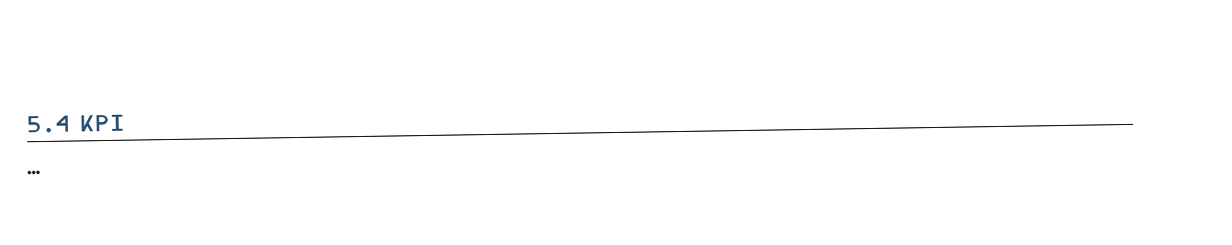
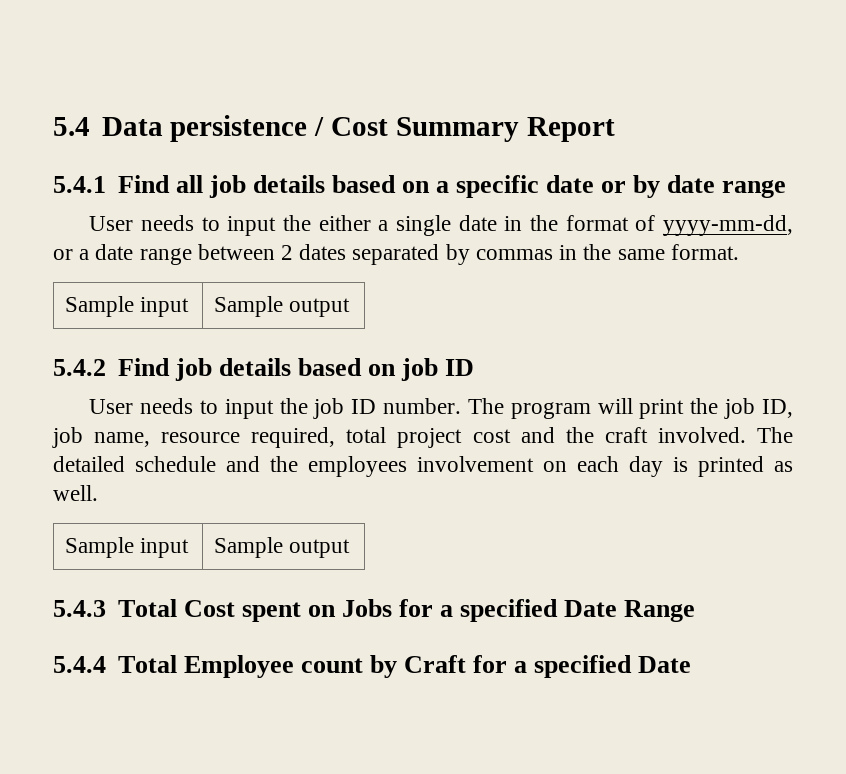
[78,114,126,132] [27,170,41,175] KPI // … -> [101,115,615,142] [53,175,786,198] [89,215,794,236] [53,244,739,265] [64,296,190,317] [213,296,351,317] [53,358,474,381] [89,398,794,419] [52,427,793,448] [53,456,793,477] [53,485,98,501] [64,537,190,558] [213,537,351,558] [53,599,695,622] [53,655,691,678] Data persistence / Cost Summary Report // 5.4.1 Find all job details based on a specific date or by date range // User needs to input the either a single date in the format of yyyy-mm-dd, or a date range between 2 dates separated by commas in the same format. // Sample input | Sample output // 5.4.2 Find job details based on job ID // User needs to input the job ID number. The program will print the job ID, job name, resource required, total project cost and the craft involved. The detailed schedule and the employees involvement on each day is printed as well. // Sample input | Sample output // 5.4.3 Total Cost spent on Jobs for a specified Date Range // 5.4.4 Total Employee count by Craft for a specified Date

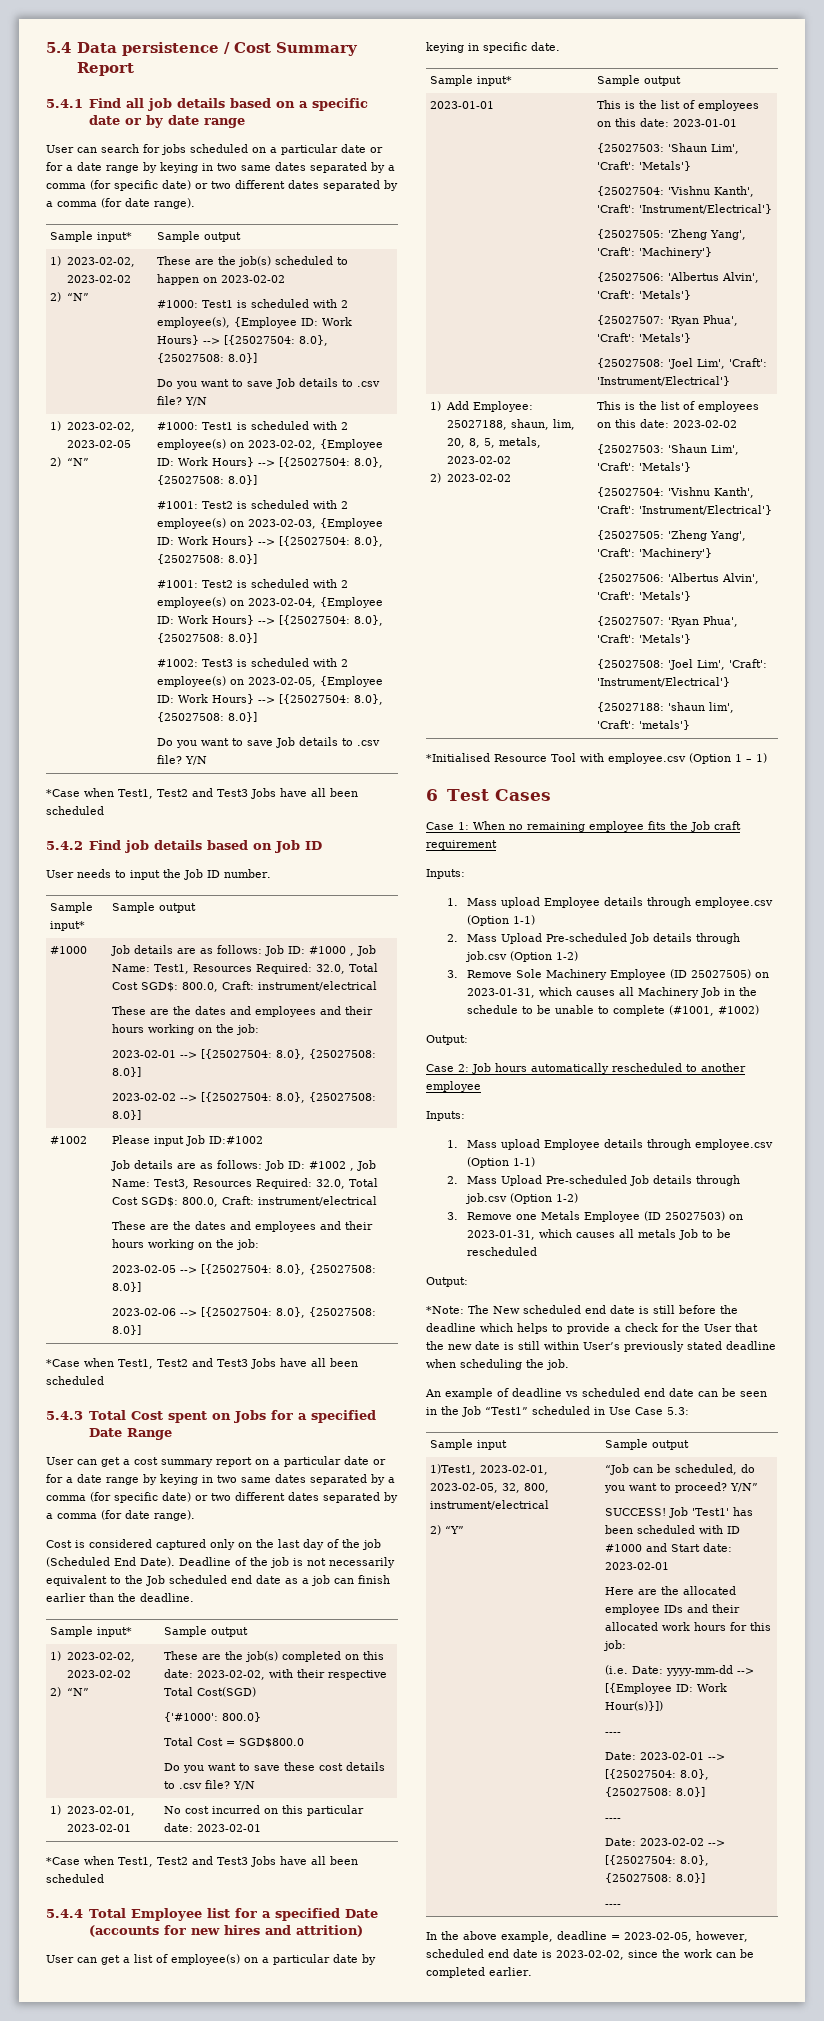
[140,215,794,236] [53,244,739,265] [64,296,190,317] [213,296,351,317] needs to input the either a single date in the format of yyyy-mm-dd, or a date range between 2 dates separated by commas in the same format. // Sample input | Sample output -> [77,144,383,155] [46,162,395,173] [46,180,398,191] [46,198,195,209] [50,231,133,242] [157,231,242,242] [50,256,135,267] [66,275,131,283] [50,292,89,302] [157,256,349,267] [157,274,286,285] [157,299,349,308] [157,317,353,328] [157,335,329,346] [157,353,258,363] [157,378,381,389] [157,396,208,406] [50,421,135,432] [66,440,131,448] [50,457,89,467] [157,421,349,430] [157,439,384,450] [157,457,384,468] [157,475,258,485] [157,500,349,509] [157,518,384,529] [157,536,384,547] [157,554,258,564] [157,579,349,588] [157,597,384,608] [157,615,384,626] [157,633,258,643] [157,658,349,667] [157,676,384,687] [157,694,384,705] [157,712,258,722] [157,737,381,748] [157,755,208,765] [46,788,358,799] [46,806,104,815] can search for jobs scheduled on a particular date or for a date range by keying in two same dates separated by a comma (for specific date) or two different dates separated by a comma (for date range). // Sample input* | Sample output // 1) 2023-02-02, 2023-02-02 // 2) “N” | These are the job(s) scheduled to happen on 2023-02-02 // #1000: Test1 is scheduled with 2 employee(s), {Employee ID: Work Hours} --> [{25027504: 8.0}, {25027508: 8.0}] // Do you want to save Job details to .csv file? Y/N // 1) 2023-02-02, 2023-02-05 // 2) “N” | #1000: Test1 is scheduled with 2 employee(s) on 2023-02-02, {Employee ID: Work Hours} --> [{25027504: 8.0}, {25027508: 8.0}] // #1001: Test2 is scheduled with 2 employee(s) on 2023-02-03, {Employee ID: Work Hours} --> [{25027504: 8.0}, {25027508: 8.0}] // #1001: Test2 is scheduled with 2 employee(s) on 2023-02-04, {Employee ID: Work Hours} --> [{25027504: 8.0}, {25027508: 8.0}] // #1002: Test3 is scheduled with 2 employee(s) on 2023-02-05, {Employee ID: Work Hours} --> [{25027504: 8.0}, {25027508: 8.0}] // Do you want to save Job details to .csv file? Y/N // *Case when Test1, Test2 and Test3 Jobs have all been scheduled
[400,358,438,381] job -> [274,840,300,853] Job
[313,398,345,419] job -> [184,869,203,880] Job
[467,398,794,419] [52,427,793,448] [53,456,793,477] [53,485,98,501] [64,537,190,558] [213,537,351,558] The program will print the job ID, job name, resource required, total project cost and the craft involved. The detailed schedule and the employees involvement on each day is printed as well. // Sample input | Sample output -> [50,902,94,913] [50,921,86,931] [112,902,197,913] [50,946,88,954] [111,945,377,956] [112,963,379,974] [112,981,378,992] [112,1006,374,1017] [112,1024,260,1035] [112,1049,377,1060] [112,1067,142,1077] [112,1092,377,1103] [112,1110,142,1120] [50,1136,88,1144] [112,1135,264,1146] [111,1160,377,1171] [112,1178,379,1189] [112,1196,378,1207] [112,1221,374,1232] [112,1239,260,1250] [112,1264,377,1275] [112,1282,142,1292] [112,1307,377,1318] [112,1325,142,1335] [46,1358,358,1369] [46,1376,104,1385] // Sample input* | Sample output // #1000 | Job details are as follows: Job ID: #1000 , Job Name: Test1, Resources Required: 32.0, Total Cost SGD$: 800.0, Craft: instrument/electrical // These are the dates and employees and their hours working on the job: // 2023-02-01 --> [{25027504: 8.0}, {25027508: 8.0}] // 2023-02-02 --> [{25027504: 8.0}, {25027508: 8.0}] // #1002 | Please input Job ID:#1002 // Job details are as follows: Job ID: #1002 , Job Name: Test3, Resources Required: 32.0, Total Cost SGD$: 800.0, Craft: instrument/electrical // These are the dates and employees and their hours working on the job: // 2023-02-05 --> [{25027504: 8.0}, {25027508: 8.0}] // 2023-02-06 --> [{25027504: 8.0}, {25027508: 8.0}] // *Case when Test1, Test2 and Test3 Jobs have all been scheduled
(695, 611) none -> [46,1456,386,1467] [46,1474,395,1485] [46,1492,398,1503] [46,1510,195,1521] [46,1539,381,1550] [46,1557,395,1568] [46,1575,390,1586] [46,1593,194,1602] [50,1626,133,1637] [164,1626,249,1637] [50,1651,135,1662] [66,1670,131,1678] [50,1687,89,1697] [164,1651,385,1662] [164,1669,388,1680] [164,1687,257,1697] [164,1712,262,1722] [164,1737,305,1748] [164,1762,386,1773] [164,1780,256,1790] [50,1805,135,1816] [66,1824,131,1832] [164,1805,365,1816] [164,1823,262,1832] [46,1856,358,1867] [46,1874,104,1883] // User can get a cost summary report on a particular date or for a date range by keying in two same dates separated by a comma (for specific date) or two different dates separated by a comma (for date range). // Cost is considered captured only on the last day of the job (Scheduled End Date). Deadline of the job is not necessarily equivalent to the Job scheduled end date as a job can finish earlier than the deadline. // Sample input* | Sample output // 1) 2023-02-02, 2023-02-02 // 2) “N” | These are the job(s) completed on this date: 2023-02-02, with their respective Total Cost(SGD) // {'#1000': 800.0} // Total Cost = SGD$800.0 // Do you want to save these cost details to .csv file? Y/N // 1) 2023-02-01, 2023-02-01 | No cost incurred on this particular date: 2023-02-01 // *Case when Test1, Test2 and Test3 Jobs have all been scheduled
[300,655,691,678] count by Craft for a specified Date -> [207,1908,379,1921] [88,1925,363,1937] [46,1954,376,1965] [426,42,560,53] [430,75,513,86] [597,75,682,86] [430,101,495,109] [597,100,760,111] [597,118,738,127] [597,143,740,154] [597,161,692,171] [597,186,755,197] [597,204,773,214] [597,229,747,240] [597,247,713,258] [597,272,760,283] [597,290,692,300] [597,315,739,326] [597,333,692,343] [597,358,768,369] [597,376,731,386] [430,401,533,412] [446,419,575,430] [446,437,541,448] [446,456,511,464] [430,473,511,483] [597,401,760,412] [597,419,738,428] [597,444,740,455] [597,462,692,472] [597,487,755,498] [597,505,773,515] [597,530,747,541] [597,548,713,559] [597,573,760,584] [597,591,692,601] [597,616,739,627] [597,634,692,644] [597,659,768,670] [597,677,731,687] [597,702,735,713] [597,720,691,730] [426,753,767,764] [426,789,551,801] [426,821,741,832] [426,840,497,850] [426,869,465,879] [446,897,774,908] [467,915,536,926] [446,933,741,944] [465,951,579,962] [446,969,770,980] [467,987,758,998] [467,1005,760,1016] [426,1035,468,1045] [426,1063,746,1074] [426,1081,481,1092] [426,1111,465,1121] [446,1139,774,1150] [467,1157,536,1168] [446,1175,741,1186] [465,1193,579,1204] [446,1211,744,1222] [467,1229,732,1240] [467,1247,538,1256] [426,1277,468,1287] [426,1305,738,1314] [426,1323,758,1334] [426,1341,776,1352] [426,1359,569,1370] [425,1388,767,1399] [426,1406,689,1417] [430,1439,508,1450] [605,1439,690,1450] [430,1464,549,1475] [430,1483,550,1493] [430,1500,550,1510] [430,1525,465,1535] [605,1464,756,1475] [604,1482,759,1493] [605,1507,754,1518] [605,1525,741,1534] [605,1543,733,1552] [605,1562,670,1570] [605,1586,737,1595] [605,1604,741,1615] [605,1622,772,1631] [603,1640,627,1651] [605,1665,755,1676] [605,1683,728,1694] [605,1701,664,1711] [605,1732,622,1735] [605,1752,726,1760] [605,1769,710,1780] [605,1787,706,1797] [605,1818,622,1821] [605,1838,726,1846] [605,1855,710,1866] [605,1873,706,1883] [605,1904,622,1907] [426,1931,748,1942] [426,1949,754,1960] [426,1967,532,1978] list for a specified Date (accounts for new hires and attrition) // User can get a list of employee(s) on a particular date by keying in specific date. // Sample input* | Sample output // 2023-01-01 | This is the list of employees on this date: 2023-01-01 // {25027503: 'Shaun Lim', 'Craft': 'Metals'} // {25027504: 'Vishnu Kanth', 'Craft': 'Instrument/Electrical'} // {25027505: 'Zheng Yang', 'Craft': 'Machinery'} // {25027506: 'Albertus Alvin', 'Craft': 'Metals'} // {25027507: 'Ryan Phua', 'Craft': 'Metals'} // {25027508: 'Joel Lim', 'Craft': 'Instrument/Electrical'} // 1) Add Employee: 25027188, shaun, lim, 20, 8, 5, metals, 2023-02-02 // 2) 2023-02-02 | This is the list of employees on this date: 2023-02-02 // {25027503: 'Shaun Lim', 'Craft': 'Metals'} // {25027504: 'Vishnu Kanth', 'Craft': 'Instrument/Electrical'} // {25027505: 'Zheng Yang', 'Craft': 'Machinery'} // {25027506: 'Albertus Alvin', 'Craft': 'Metals'} // {25027507: 'Ryan Phua', 'Craft': 'Metals'} // {25027508: 'Joel Lim', 'Craft': 'Instrument/Electrical'} // {25027188: 'shaun lim', 'Craft': 'metals'} // *Initialised Resource Tool with employee.csv (Option 1 – 1) // 6 Test Cases // Case 1: When no remaining employee fits the Job craft requirement // Inputs: // 1. Mass upload Employee details through employee.csv (Option 1-1) // 2. Mass Upload Pre-scheduled Job details through job.csv (Option 1-2) // 3. Remove Sole Machinery Employee (ID 25027505) on 2023-01-31, which causes all Machinery Job in the schedule to be unable to complete (#1001, #1002) // Output: // Case 2: Job hours automatically rescheduled to another employee // Inputs: // 1. Mass upload Employee details through employee.csv (Option 1-1) // 2. Mass Upload Pre-scheduled Job details through job.csv (Option 1-2) // 3. Remove one Metals Employee (ID 25027503) on 2023-01-31, which causes all metals Job to be rescheduled // Output: // *Note: The New scheduled end date is still before the deadline which helps to provide a check for the User that the new date is still within User’s previously stated deadline when scheduling the job. // An example of deadline vs scheduled end date can be seen in the Job “Test1” scheduled in Use Case 5.3: // Sample input | Sample output // 1)Test1, 2023-02-01, 2023-02-05, 32, 800, instrument/electrical // 2) “Y” | “Job can be scheduled, do you want to proceed? Y/N” // SUCCESS! Job 'Test1' has been scheduled with ID #1000 and Start date: 2023-02-01 // Here are the allocated employee IDs and their allocated work hours for this job: // (i.e. Date: yyyy-mm-dd --> [{Employee ID: Work Hour(s)}]) // ---- // Date: 2023-02-01 --> [{25027504: 8.0}, {25027508: 8.0}] // ---- // Date: 2023-02-02 --> [{25027504: 8.0}, {25027508: 8.0}] // ---- // In the above example, deadline = 2023-02-05, however, scheduled end date is 2023-02-02, since the work can be completed earlier.

